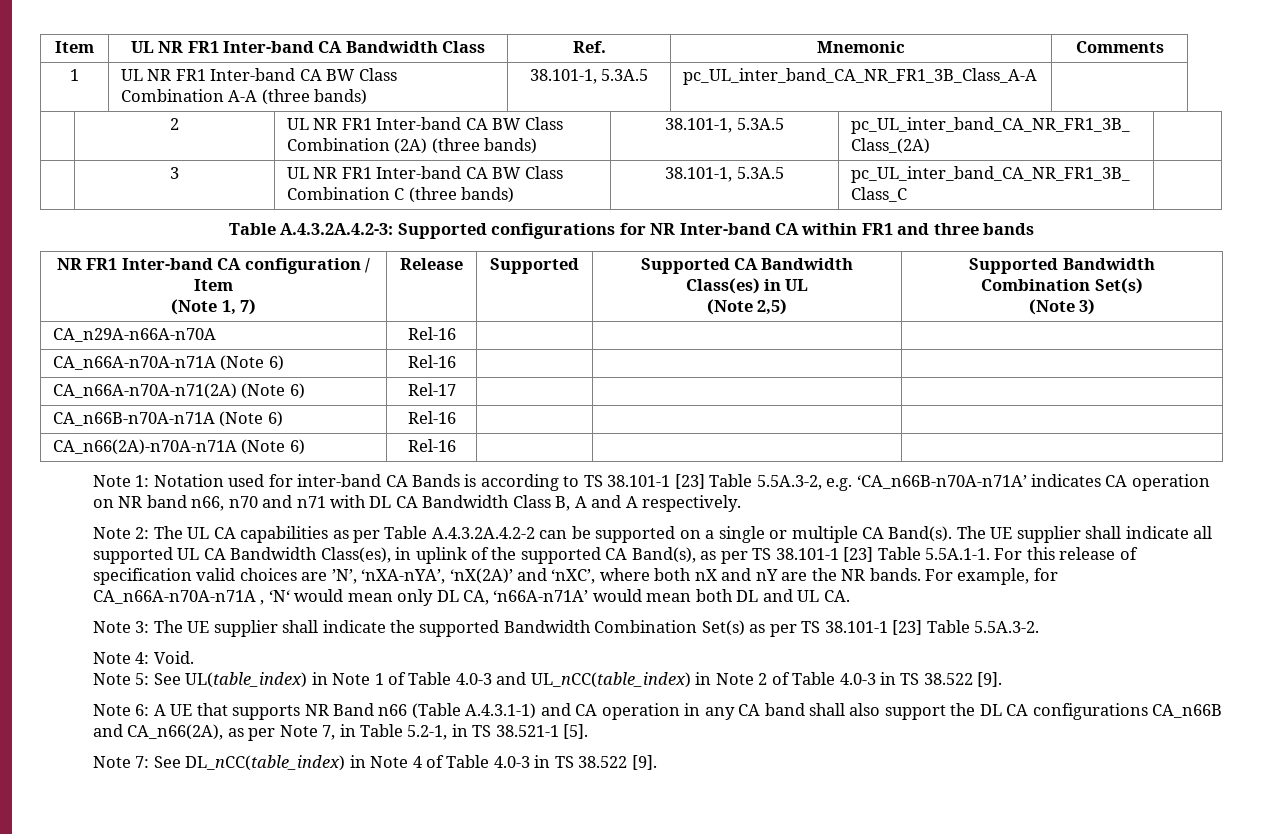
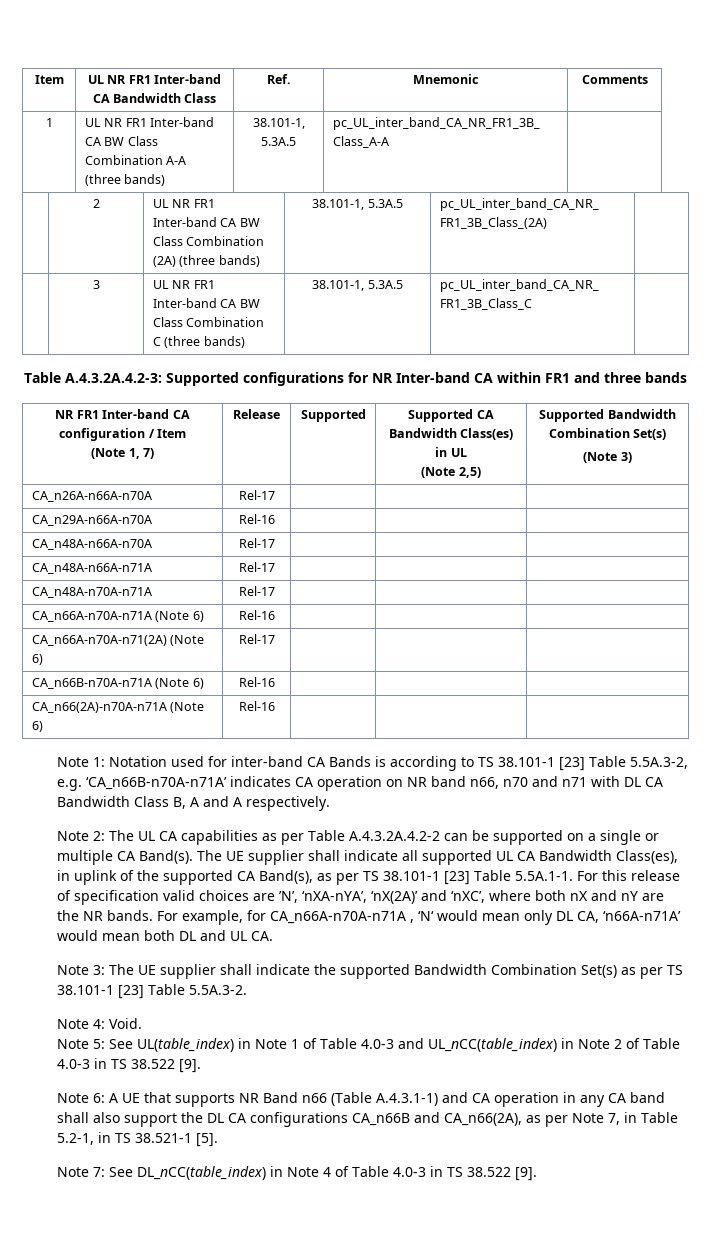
(1096, 307) none -> [31,491,152,502] [238,490,275,500] // CA_n26A-n66A-n70A | Rel-17 | | |
(456, 333) none -> [31,539,152,550] [238,538,275,548] [31,563,152,574] [238,562,275,572] [31,587,152,598] [238,586,275,596] // CA_n48A-n66A-n70A | Rel-17 | | | // CA_n48A-n66A-n71A | Rel-17 | | | // CA_n48A-n70A-n71A | Rel-17 | | |

